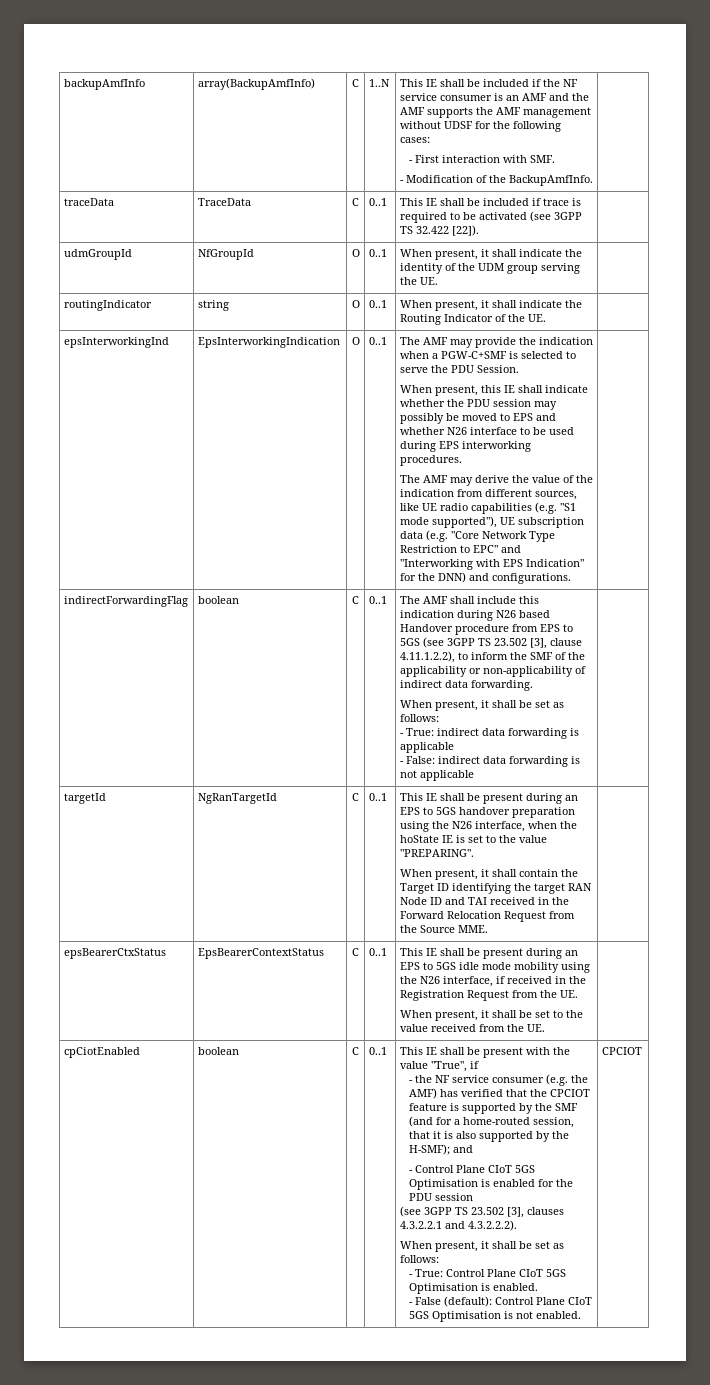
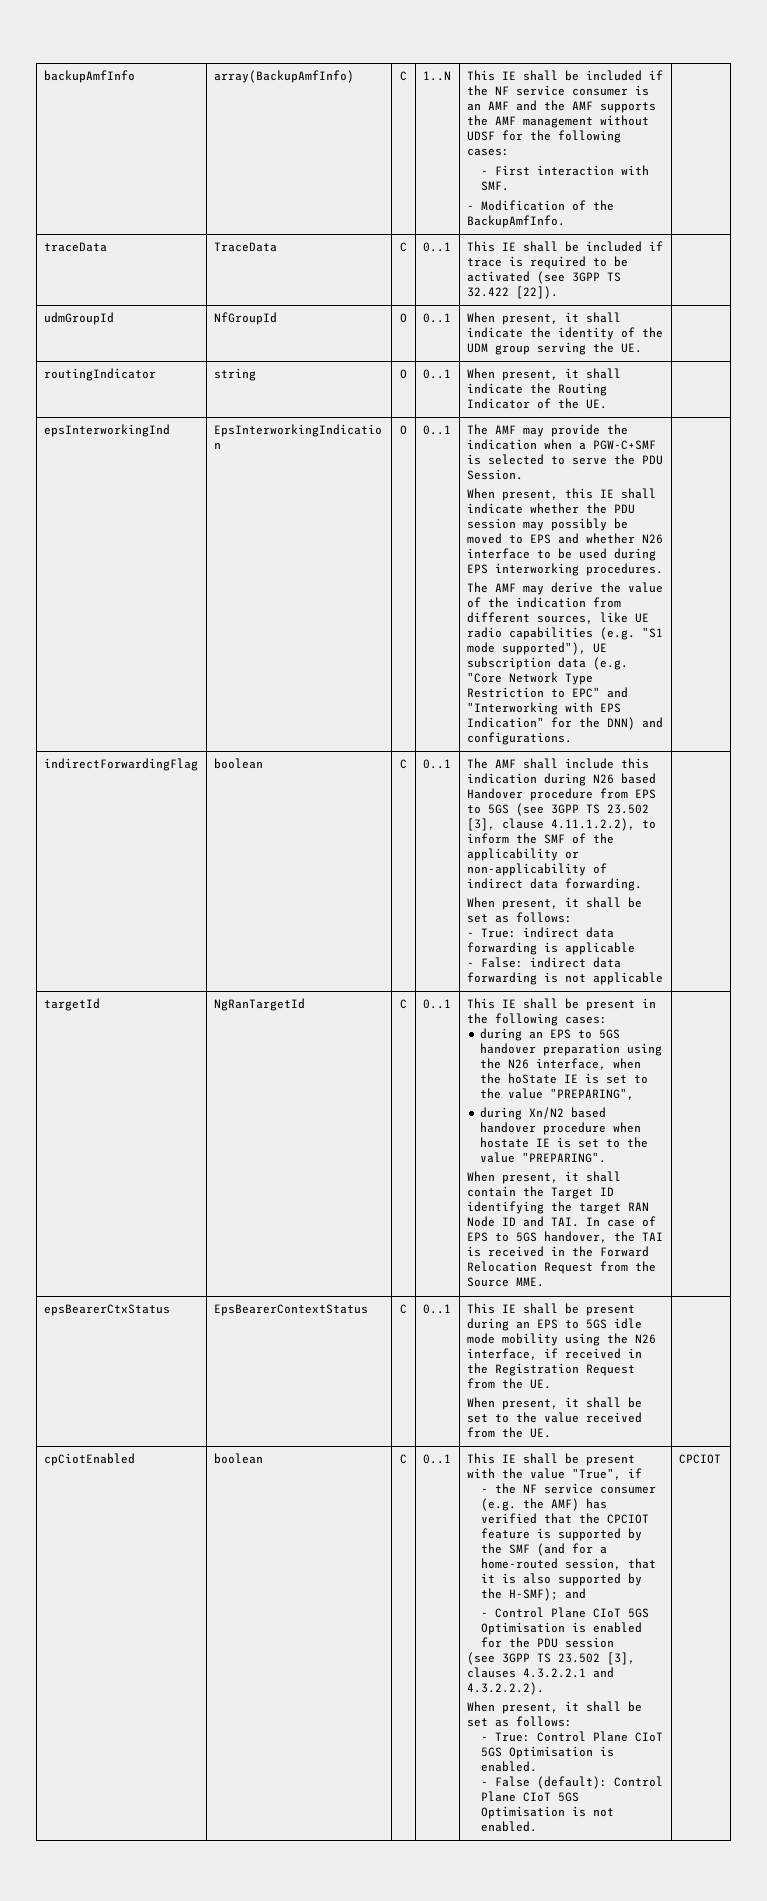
(523, 798) none -> [641,998,656,1008] [466,1013,607,1026] in the following cases: //
(547, 839) none -> [550,1088,635,1100] [480,1107,607,1120] [480,1122,642,1135] [480,1137,649,1148] [480,1152,516,1163] "PREPARING", // during Xn/N2 based handover procedure when hostate IE is set to the value
[467,897,487,905] TAI -> [550,1216,656,1227] [466,1231,663,1243] [466,1246,481,1257] TAI. In case of EPS to 5GS handover, the TAI is

